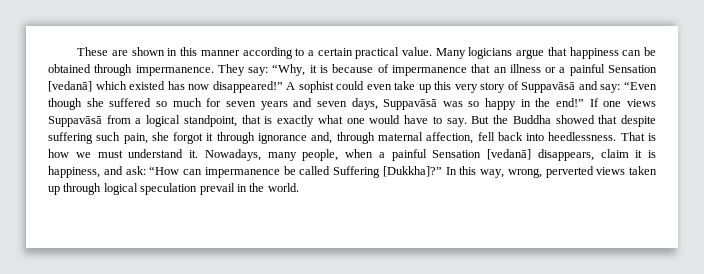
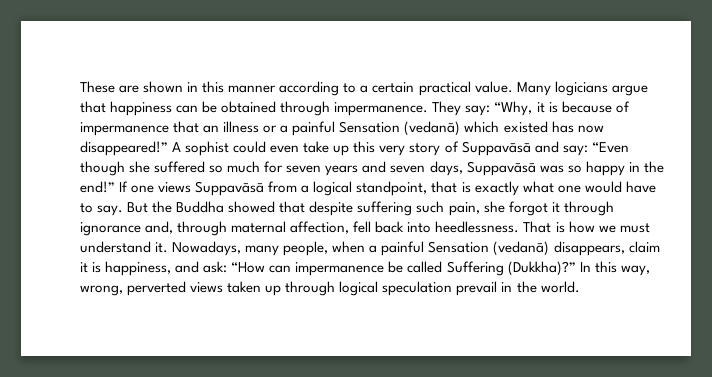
[48,81,92,92] [vedanā] -> [404,121,461,136] (vedanā)
[487,149,531,160] [vedanā] -> [493,241,550,256] (vedanā)
[382,166,442,177] [Dukkha]?” -> [507,261,576,276] (Dukkha)?”

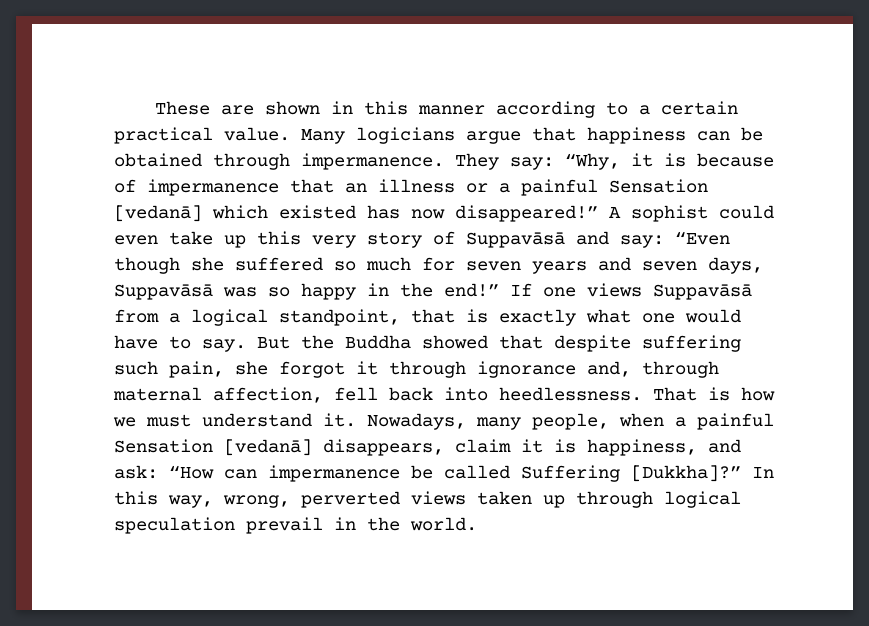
[404,121,461,136] (vedanā) -> [114,205,202,222] [vedanā]
[493,241,550,256] (vedanā) -> [224,439,312,456] [vedanā]
[507,261,576,276] (Dukkha)?” -> [631,465,741,482] [Dukkha]?”

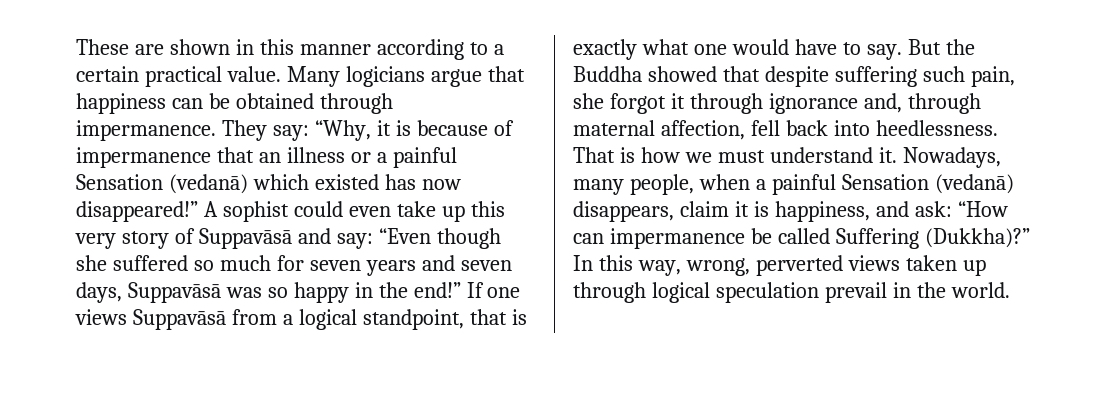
[114,205,202,222] [vedanā] -> [168,174,248,194] (vedanā)
[224,439,312,456] [vedanā] -> [934,174,1014,194] (vedanā)
[631,465,741,482] [Dukkha]?” -> [924,228,1030,248] (Dukkha)?”

